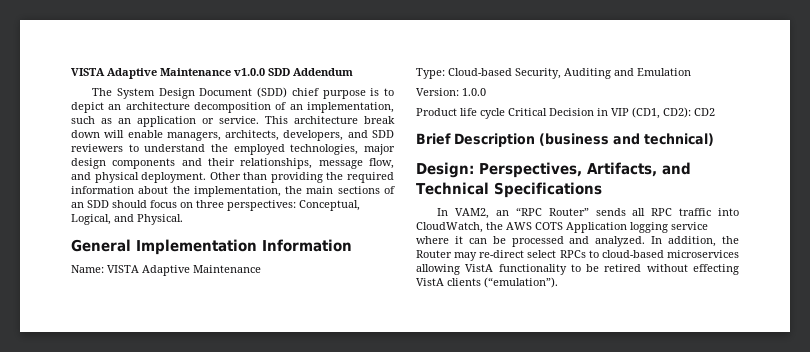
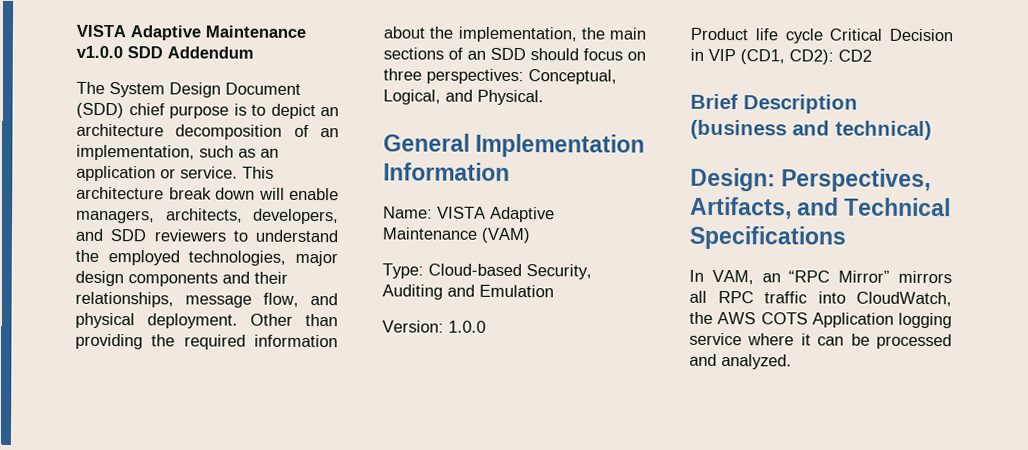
(261, 269) none -> [481,227,530,244] (VAM)
[455,208,490,219] VAM2, -> [711,269,754,285] VAM,
[548,208,626,216] Router” sends -> [838,270,952,284] Mirror” mirrors
[651,236,739,247] [416,250,739,261] [416,264,739,275] [416,277,558,288] In addition, the Router may re-direct select RPCs to cloud-based microservices allowing VistA functionality to be retired without effecting VistA clients (“emulation”). -> (792, 362) none

